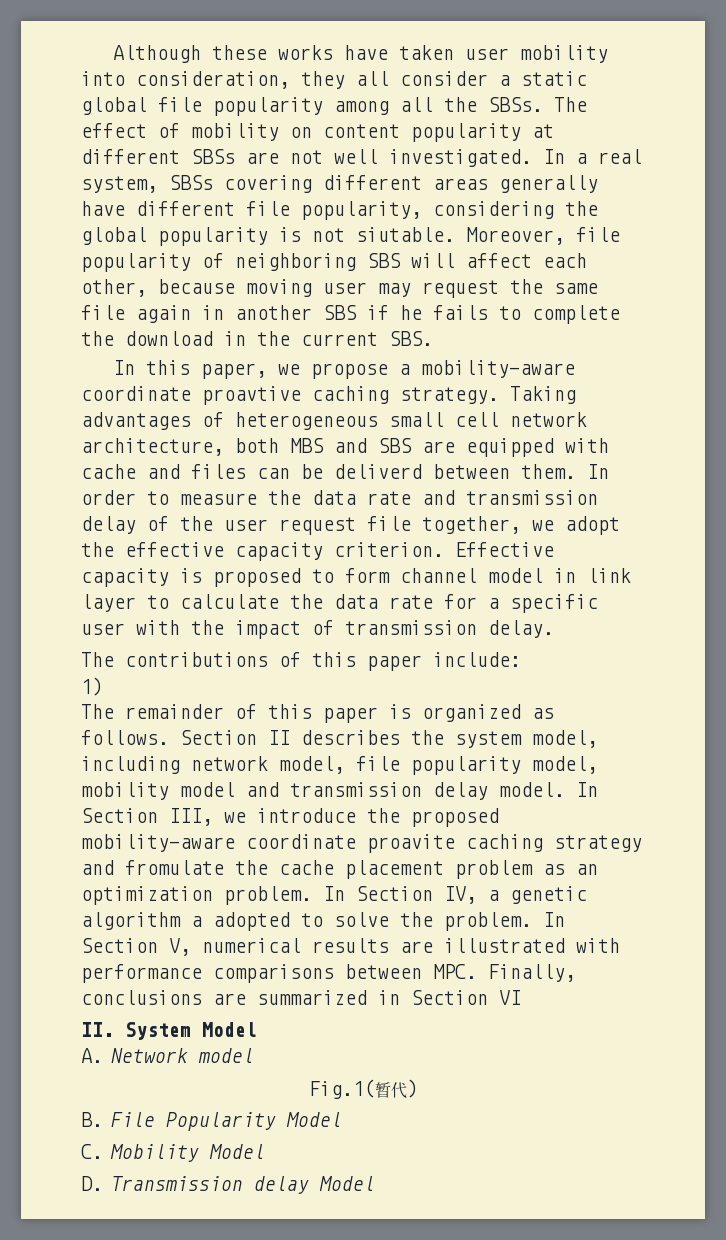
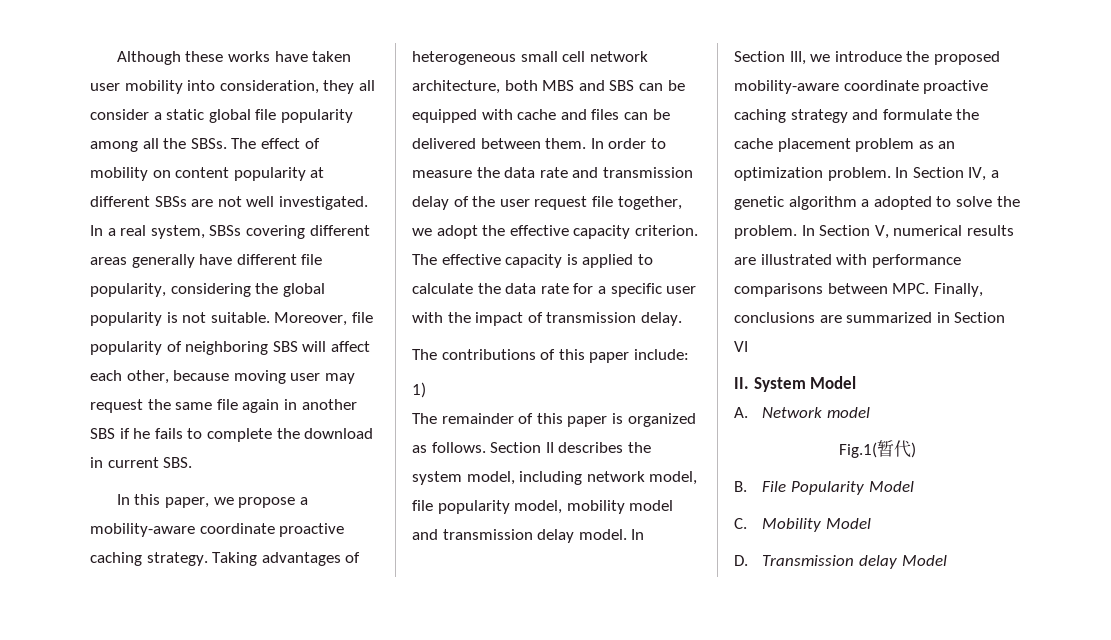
[356,227,455,242] siutable. -> [210,312,270,323] suitable.
[257,331,290,346] the -> (103, 462) none
[202,386,301,405] proavtive -> [279,523,345,537] proactive
[422,441,455,453] are -> [638,80,685,91] can be
[334,464,422,479] deliverd -> [412,138,476,149] delivered
[455,542,554,557] [81,568,631,587] [81,594,136,612] Effective capacity is proposed to form channel model in link layer -> [412,254,634,268] The effective capacity is applied
[367,834,455,853] proavite -> [923,80,989,94] proactive
[125,860,224,875] fromulate -> [882,109,952,120] formulate

